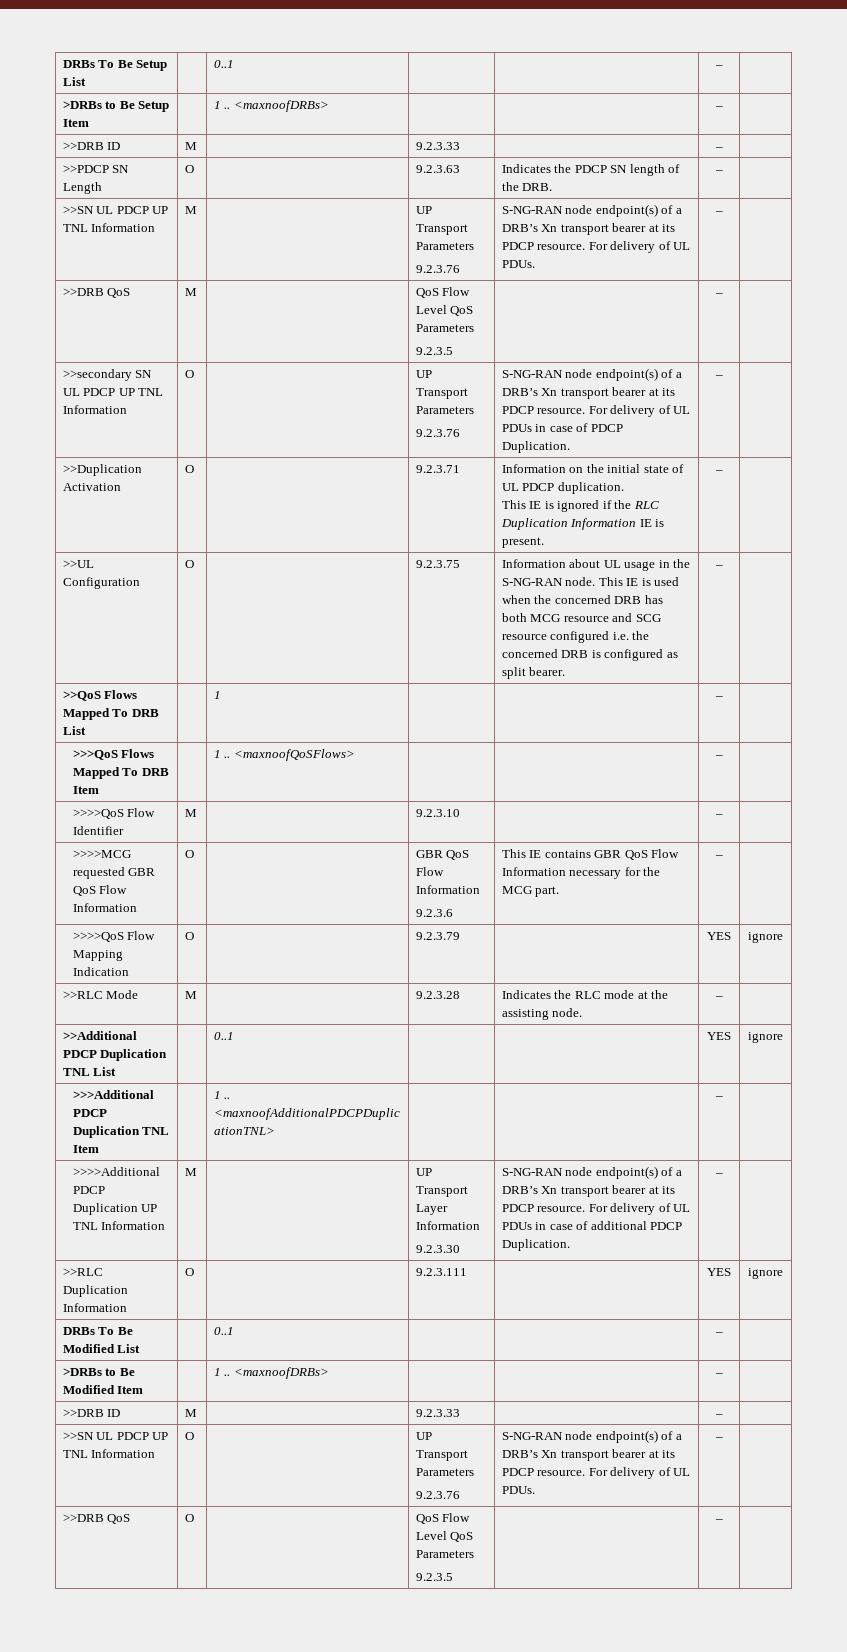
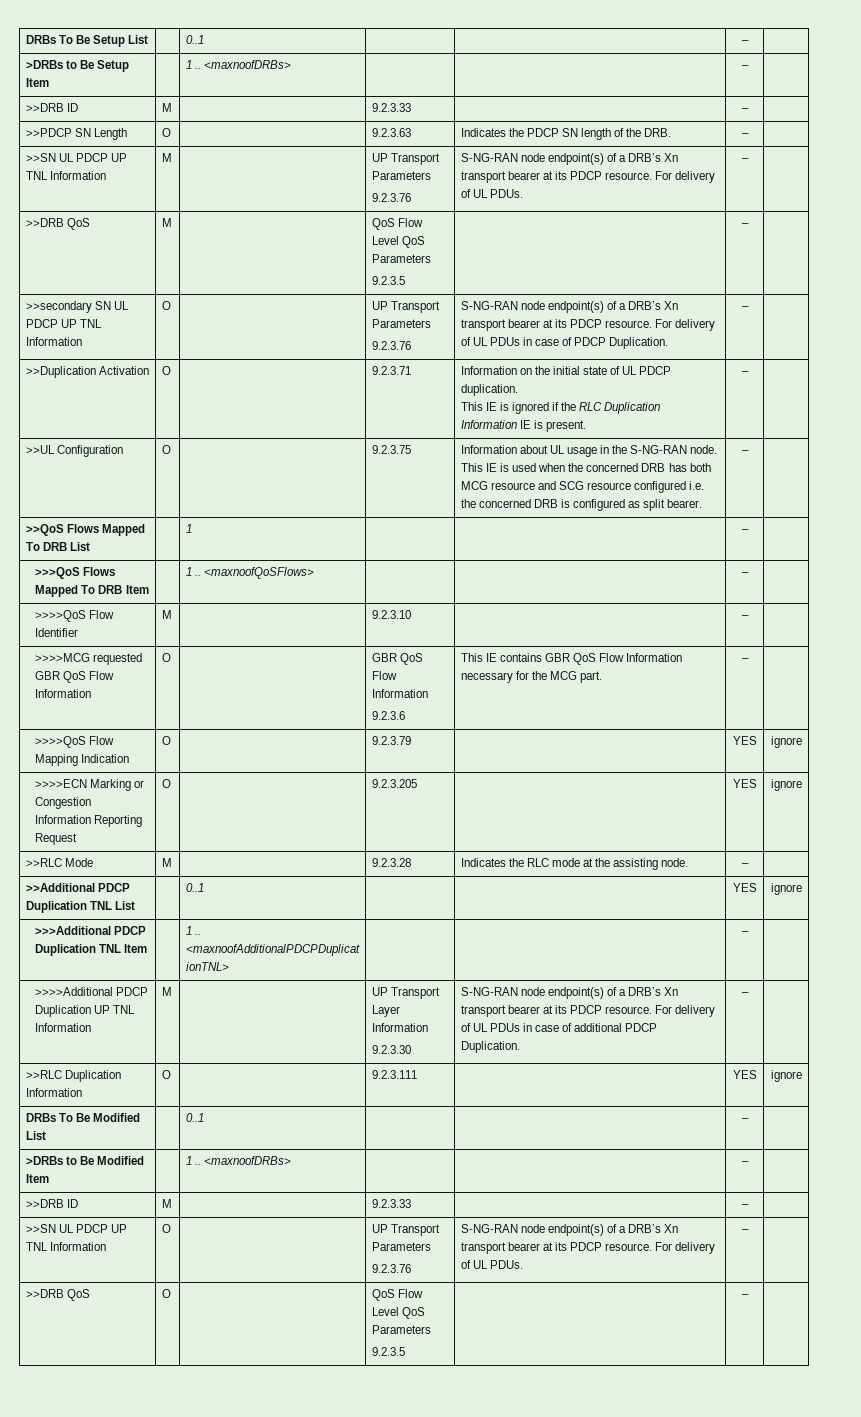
(783, 937) none -> [35,779,145,791] [35,797,92,809] [35,815,143,827] [35,833,78,845] [161,779,171,788] [371,779,417,788] [732,779,757,788] [770,779,802,791] // >>>>ECN Marking or Congestion Information Reporting Request | O | | 9.2.3.205 | | YES | ignore

